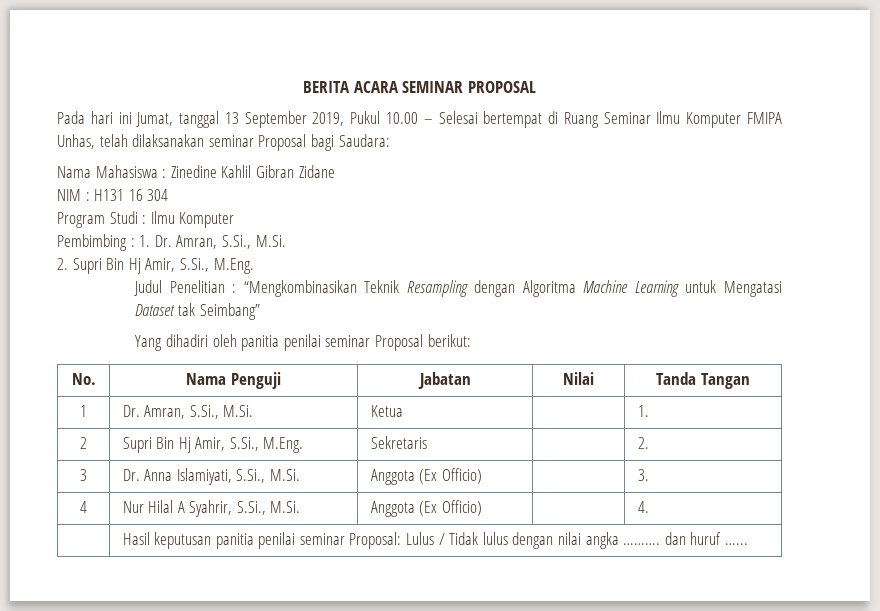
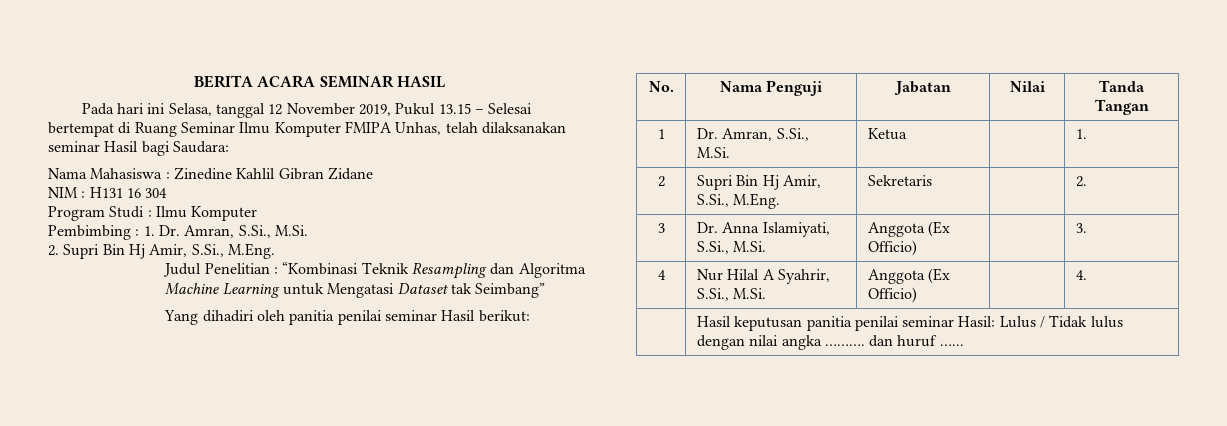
[467,81,536,93] PROPOSAL -> [396,76,445,88] HASIL
[136,111,307,128] Jumat, tanggal 13 September -> [168,103,355,118] Selasa, tanggal 12 November
[386,112,419,124] 10.00 -> [438,103,471,114] 13.15
[258,134,307,151] Proposal -> [104,141,139,152] Hasil
[243,280,357,297] “Mengkombinasikan -> [282,262,359,275] “Kombinasi
[474,280,516,297] dengan -> [490,263,515,275] dan
[374,334,423,351] Proposal -> [441,310,476,321] Hasil
[349,532,402,549] Proposal: -> [958,316,996,327] Hasil:

